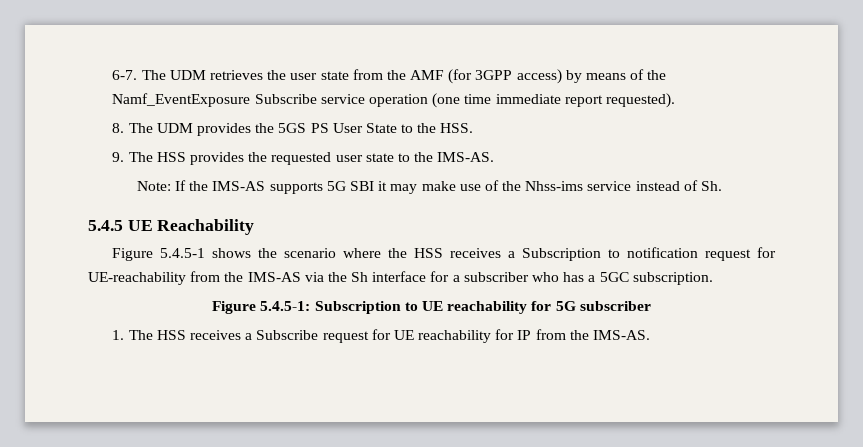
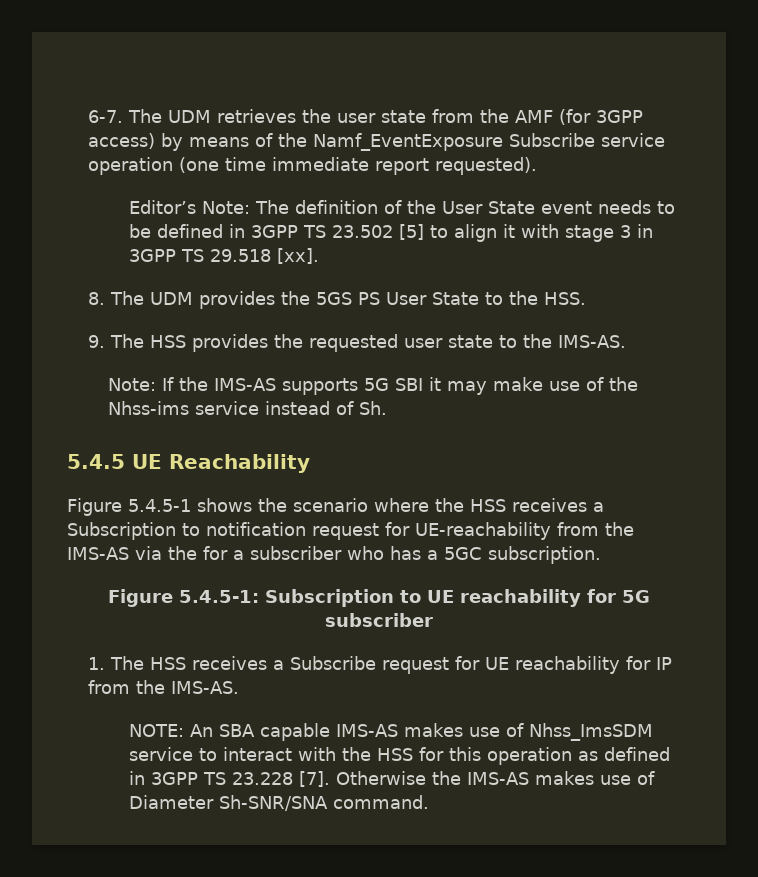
(675, 100) none -> [129,200,676,214] [129,224,654,242] [129,248,320,264] // Editor’s Note: The definition of the User State event needs to be defined in 3GPP TS 23.502 [5] to align it with stage 3 in 3GPP TS 29.518 [xx].
[351,271,427,282] Sh interface -> (197, 553) none
(651, 335) none -> [129,723,654,741] [129,747,671,765] [129,771,656,787] [129,795,430,811] // NOTE: An SBA capable IMS-AS makes use of Nhss_ImsSDM service to interact with the HSS for this operation as defined in 3GPP TS 23.228 [7]. Otherwise the IMS-AS makes use of Diameter Sh-SNR/SNA command.

